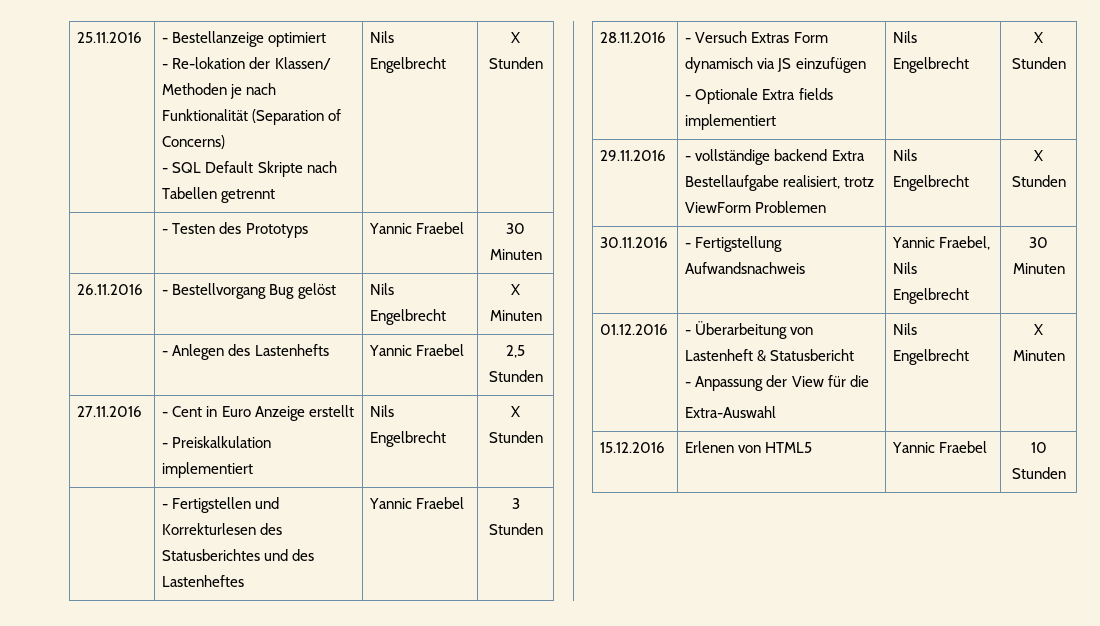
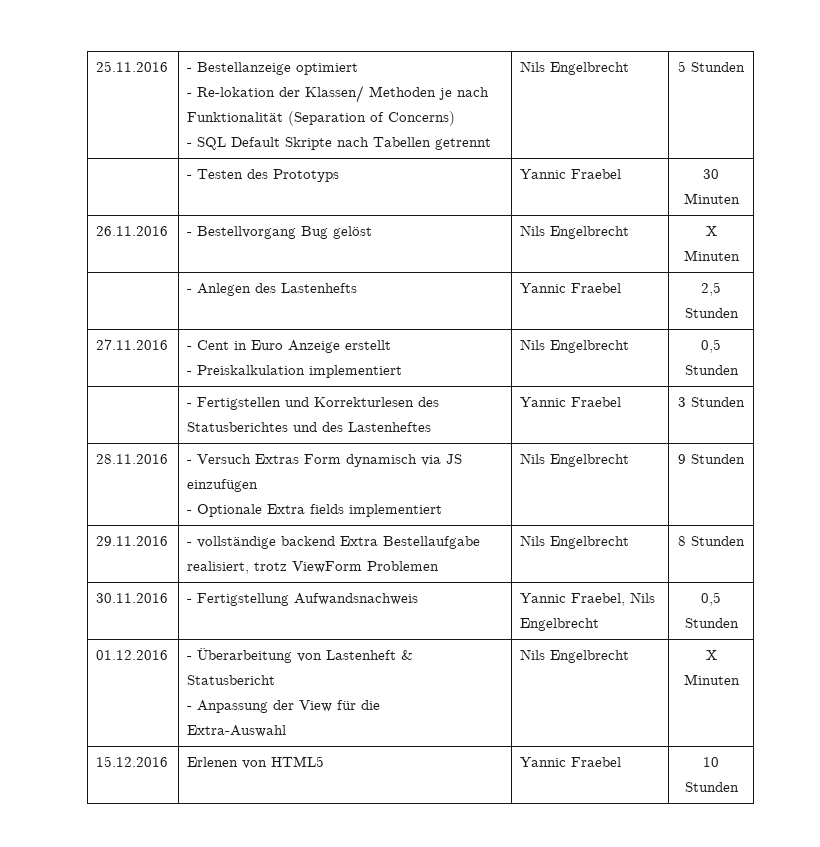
[511,32,520,43] X -> [678,61,686,72] 5
[511,406,520,417] X -> [701,339,721,353] 0,5
[1034,32,1043,43] X -> [678,454,686,464] 9
[1034,150,1043,161] X -> [678,536,686,546] 8
[1029,237,1048,248] [1012,263,1065,274] 30 Minuten -> [701,592,721,606] [684,618,739,628] 0,5 Stunden

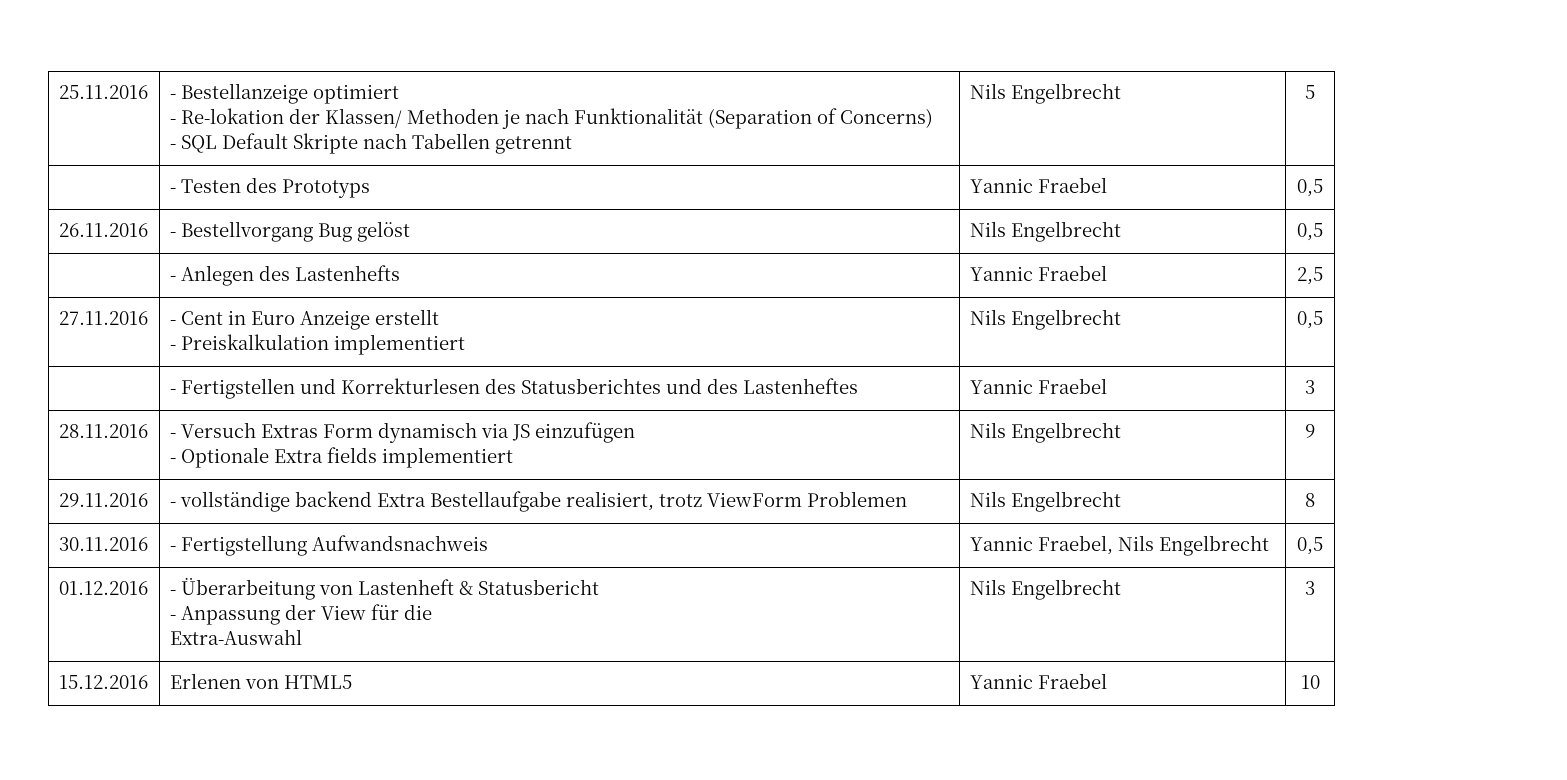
[691,62,745,72] Stunden -> (1315, 92) none
[703,169,719,179] [683,193,740,204] 30 Minuten -> [1297,179,1323,197] 0,5
[705,226,717,236] [683,250,740,261] X Minuten -> [1297,223,1323,241] 0,5
[684,308,739,318] Stunden -> (1323, 276) none
[684,365,739,375] Stunden -> (1323, 320) none
[691,397,745,407] Stunden -> (1315, 387) none
[691,454,745,464] Stunden -> (1315, 431) none
[691,536,745,546] Stunden -> (1315, 500) none
[684,618,739,628] Stunden -> (1323, 546) none
[705,650,717,660] [683,674,740,685] X Minuten -> [1305,581,1315,595] 3
[684,782,739,792] Stunden -> (1320, 682) none

